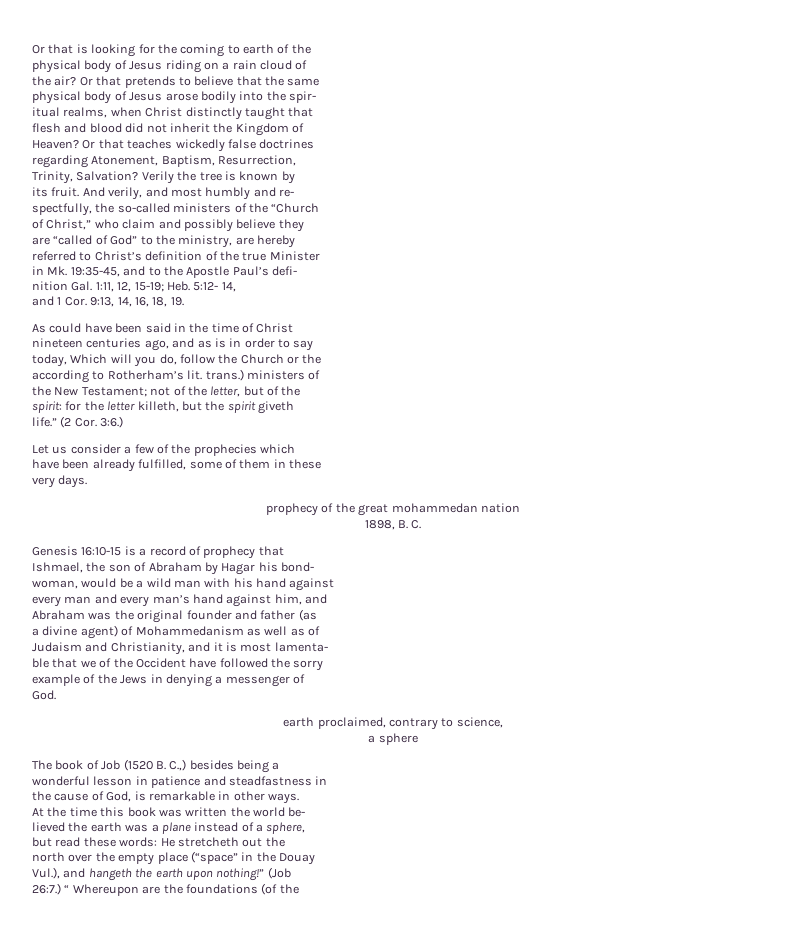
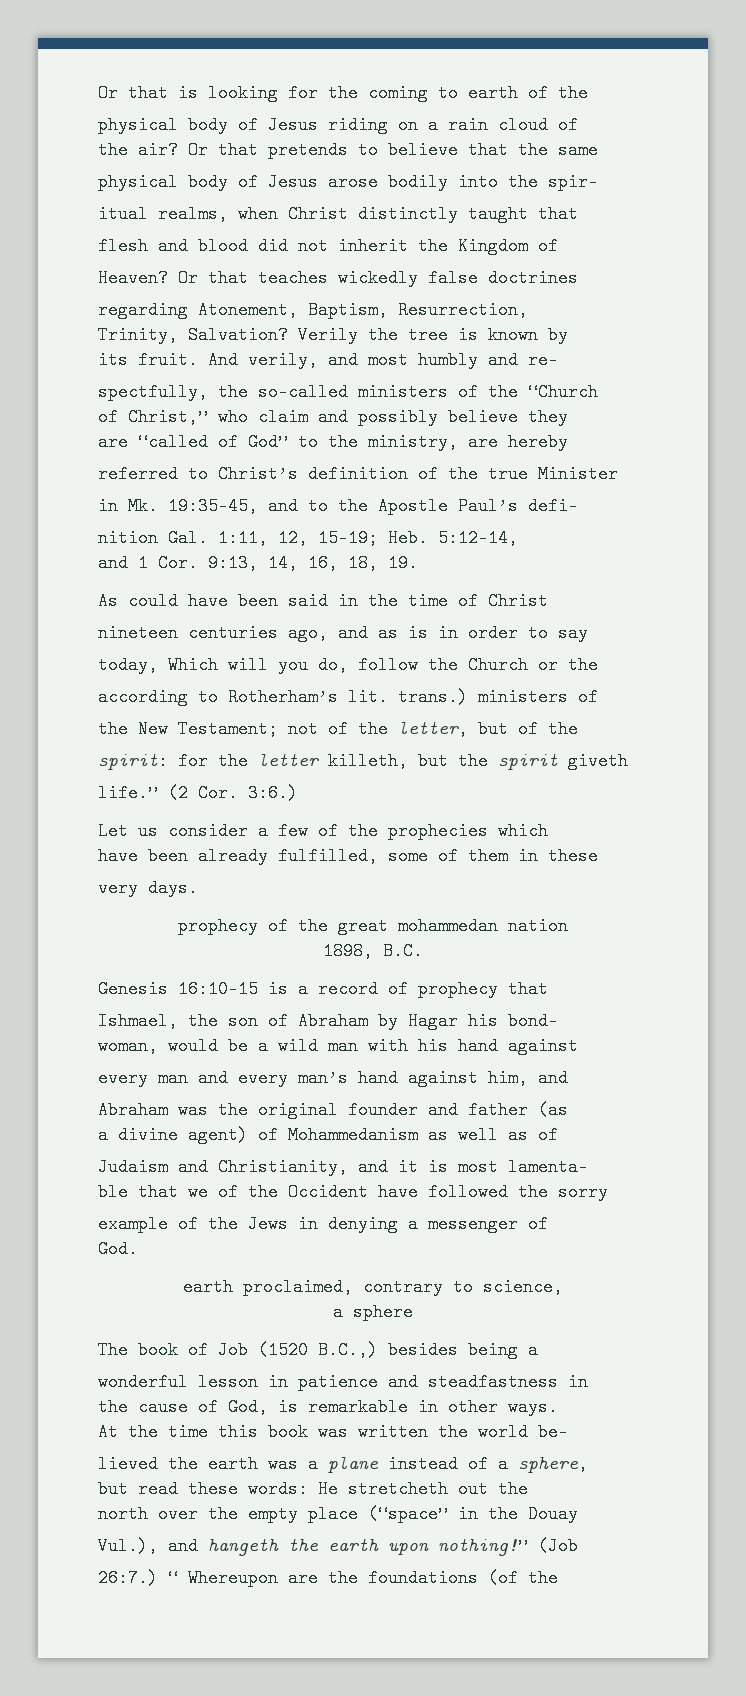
[193,282,236,292] 5:12- 14, -> [438,529,518,547] 5:12-14,
[398,520,422,529] B. C. -> [383,942,423,960] B.C.
[155,759,187,771] B. C.,) -> [318,1341,378,1359] B.C.,)

